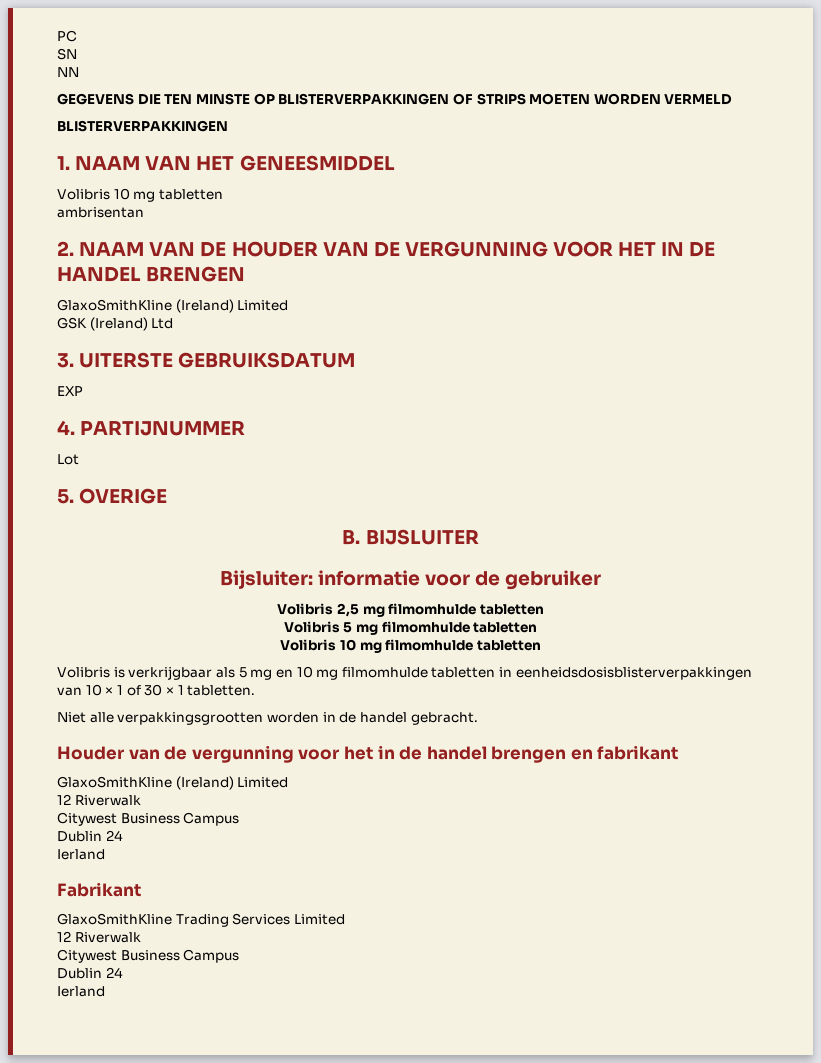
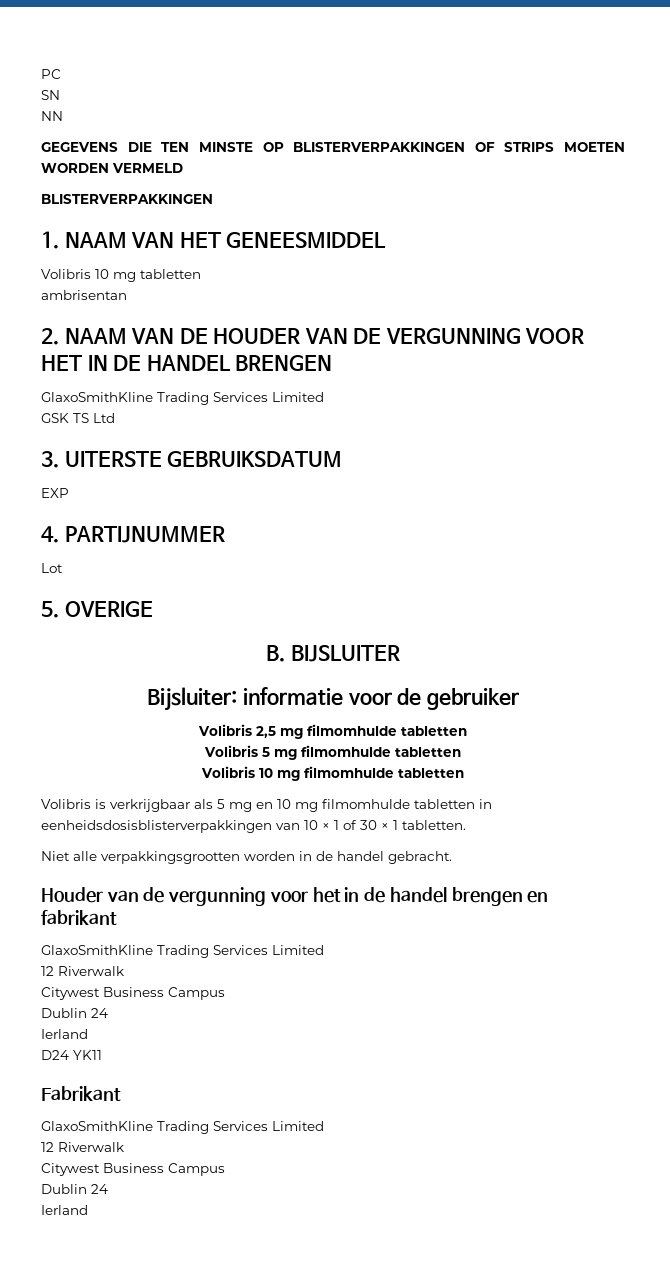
[175,299,234,313] (Ireland) -> [157,392,268,405] Trading Services
[89,317,148,331] (Ireland) -> [73,413,89,423] TS
[175,776,289,790] [57,794,141,806] [57,812,240,826] [57,830,123,842] [57,849,105,860] (Ireland) Limited // 12 Riverwalk // Citywest Business Campus // Dublin 24 // Ierland -> [157,945,324,958] [41,966,124,976] [41,987,225,1000] [41,1008,108,1018] [41,1029,88,1039] [41,1050,102,1060] Trading Services Limited // 12 Riverwalk // Citywest Business Campus // Dublin 24 // Ierland // D24 YK11

